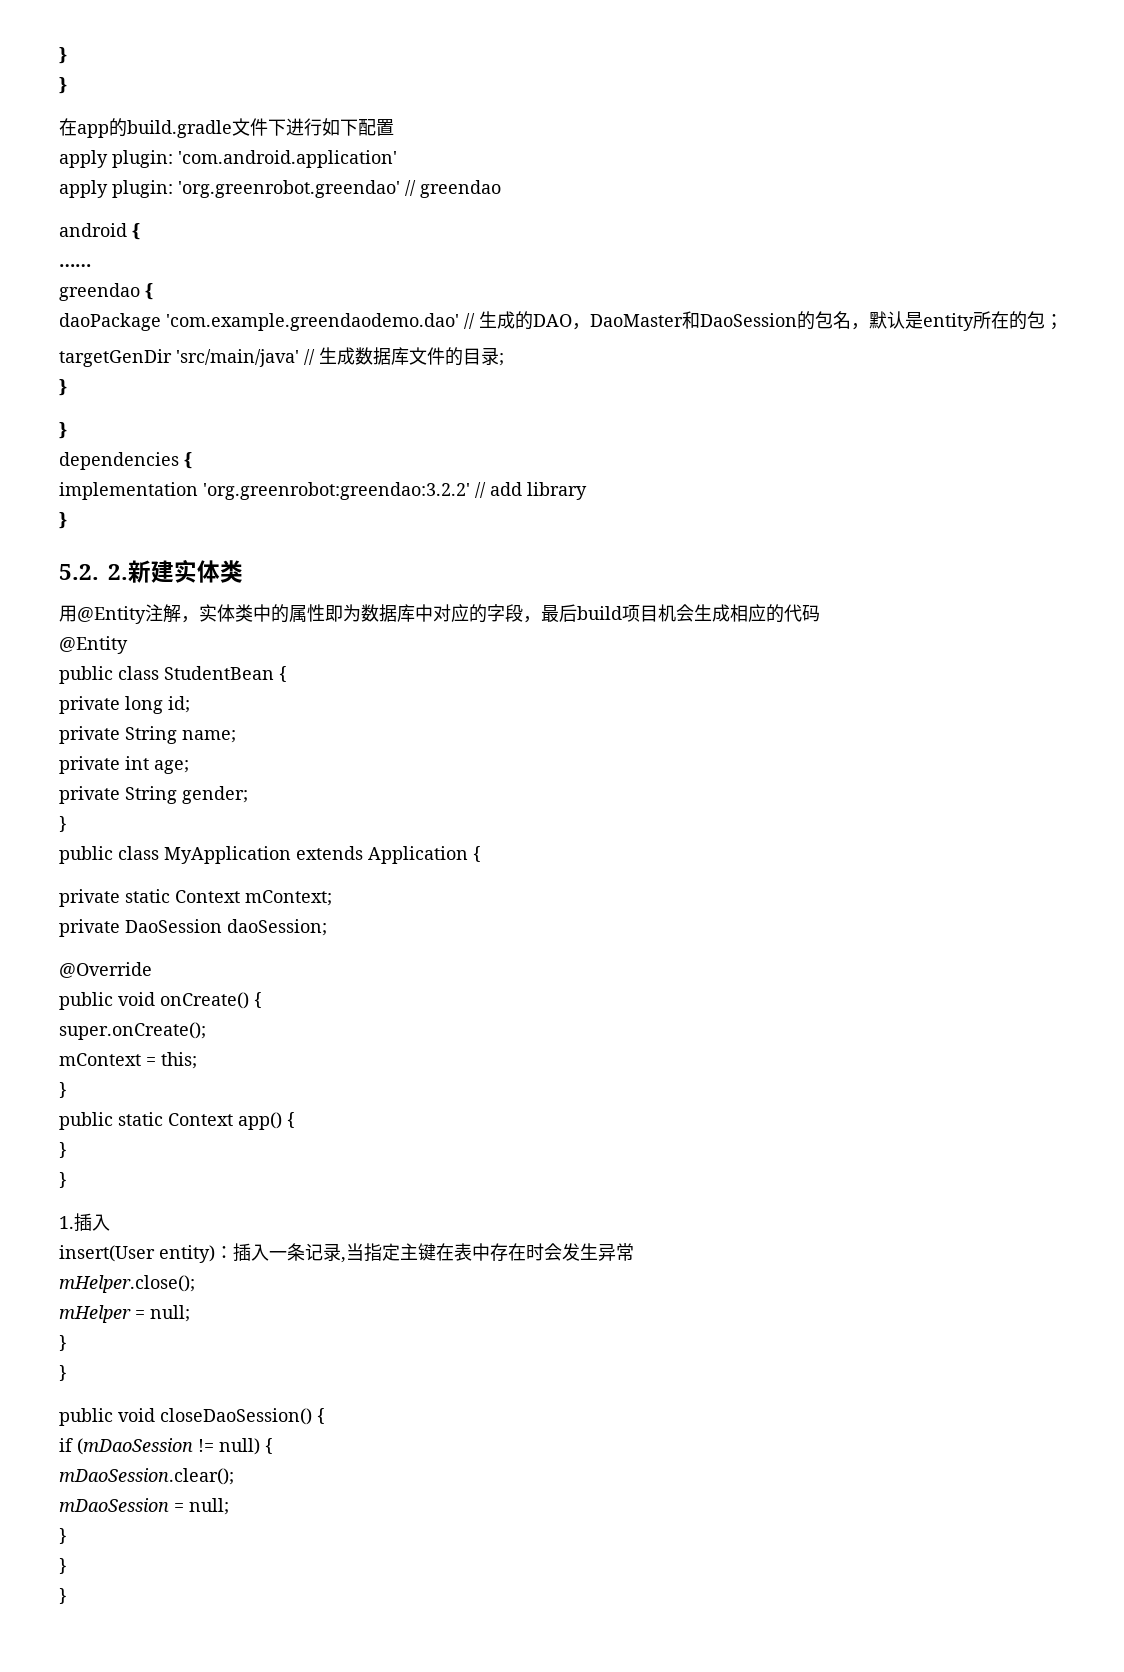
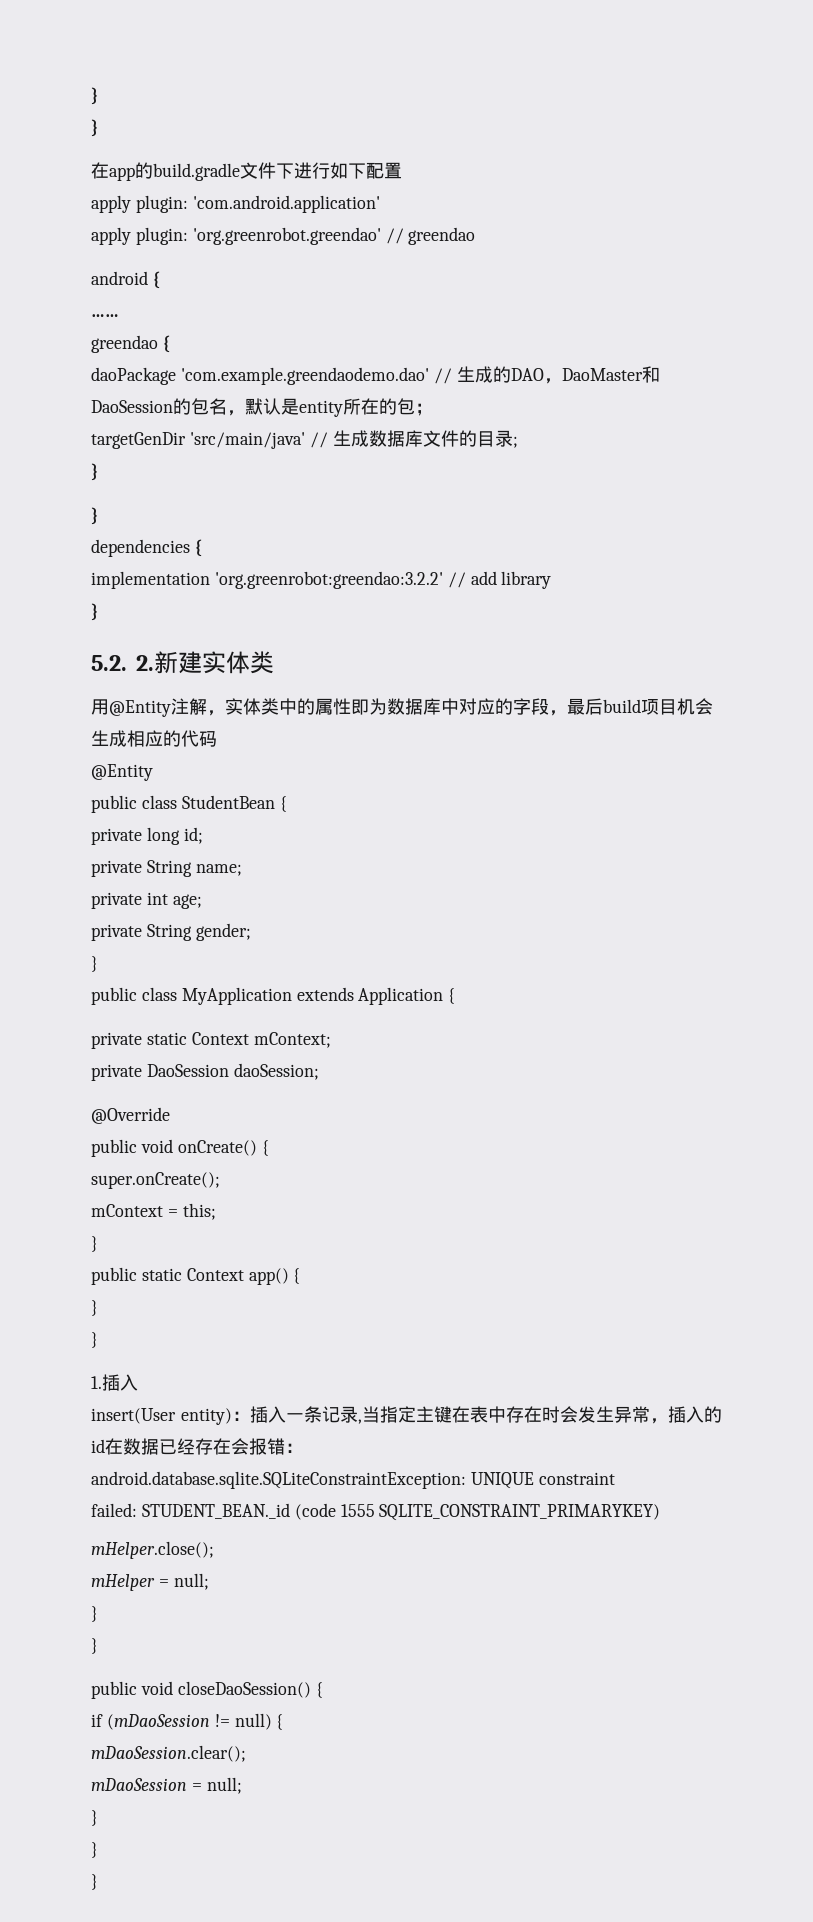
(634, 1252) none -> [650,1406,722,1424] [91,1438,303,1455] [91,1471,615,1489] [91,1503,661,1521] ，插入的id在数据已经存在会报错： // android.database.sqlite.SQLiteConstraintException: UNIQUE constraint // failed: STUDENT_BEAN._id (code 1555 SQLITE_CONSTRAINT_PRIMARYKEY)

